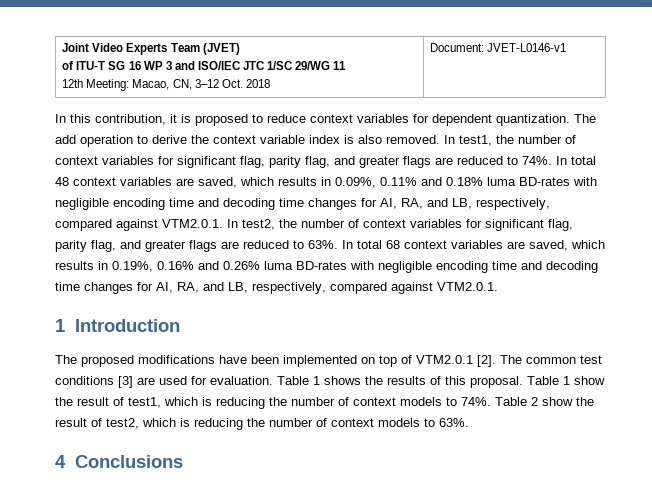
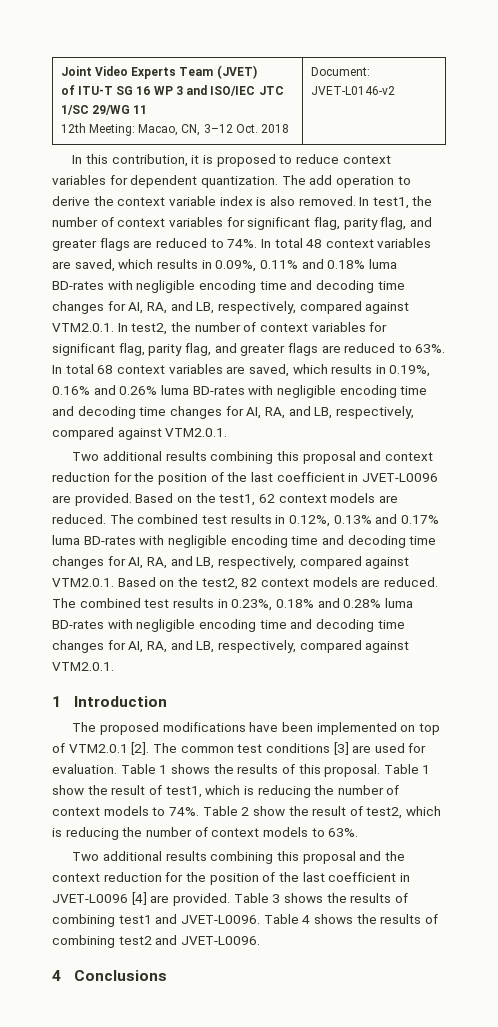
[487,43,567,52] JVET-L0146-v1 -> [310,86,395,95] JVET-L0146-v2
(498, 286) none -> [72,451,433,464] [52,472,438,485] [52,493,398,506] [52,514,439,527] [52,535,437,548] [52,556,410,569] [52,577,438,590] [52,598,413,611] [52,619,405,632] [52,640,410,653] [52,662,114,671] // Two additional results combining this proposal and context reduction for the position of the last coefficient in JVET-L0096 are provided. Based on the test1, 62 context models are reduced. The combined test results in 0.12%, 0.13% and 0.17% luma BD-rates with negligible encoding time and decoding time changes for AI, RA, and LB, respectively, compared against VTM2.0.1. Based on the test2, 82 context models are reduced. The combined test results in 0.23%, 0.18% and 0.28% luma BD-rates with negligible encoding time and decoding time changes for AI, RA, and LB, respectively, compared against VTM2.0.1.
(469, 422) none -> [72,851,405,864] [52,872,410,885] [52,892,408,906] [52,914,438,927] [52,935,260,948] // Two additional results combining this proposal and the context reduction for the position of the last coefficient in JVET-L0096 [4] are provided. Table 3 shows the results of combining test1 and JVET-L0096. Table 4 shows the results of combining test2 and JVET-L0096.

